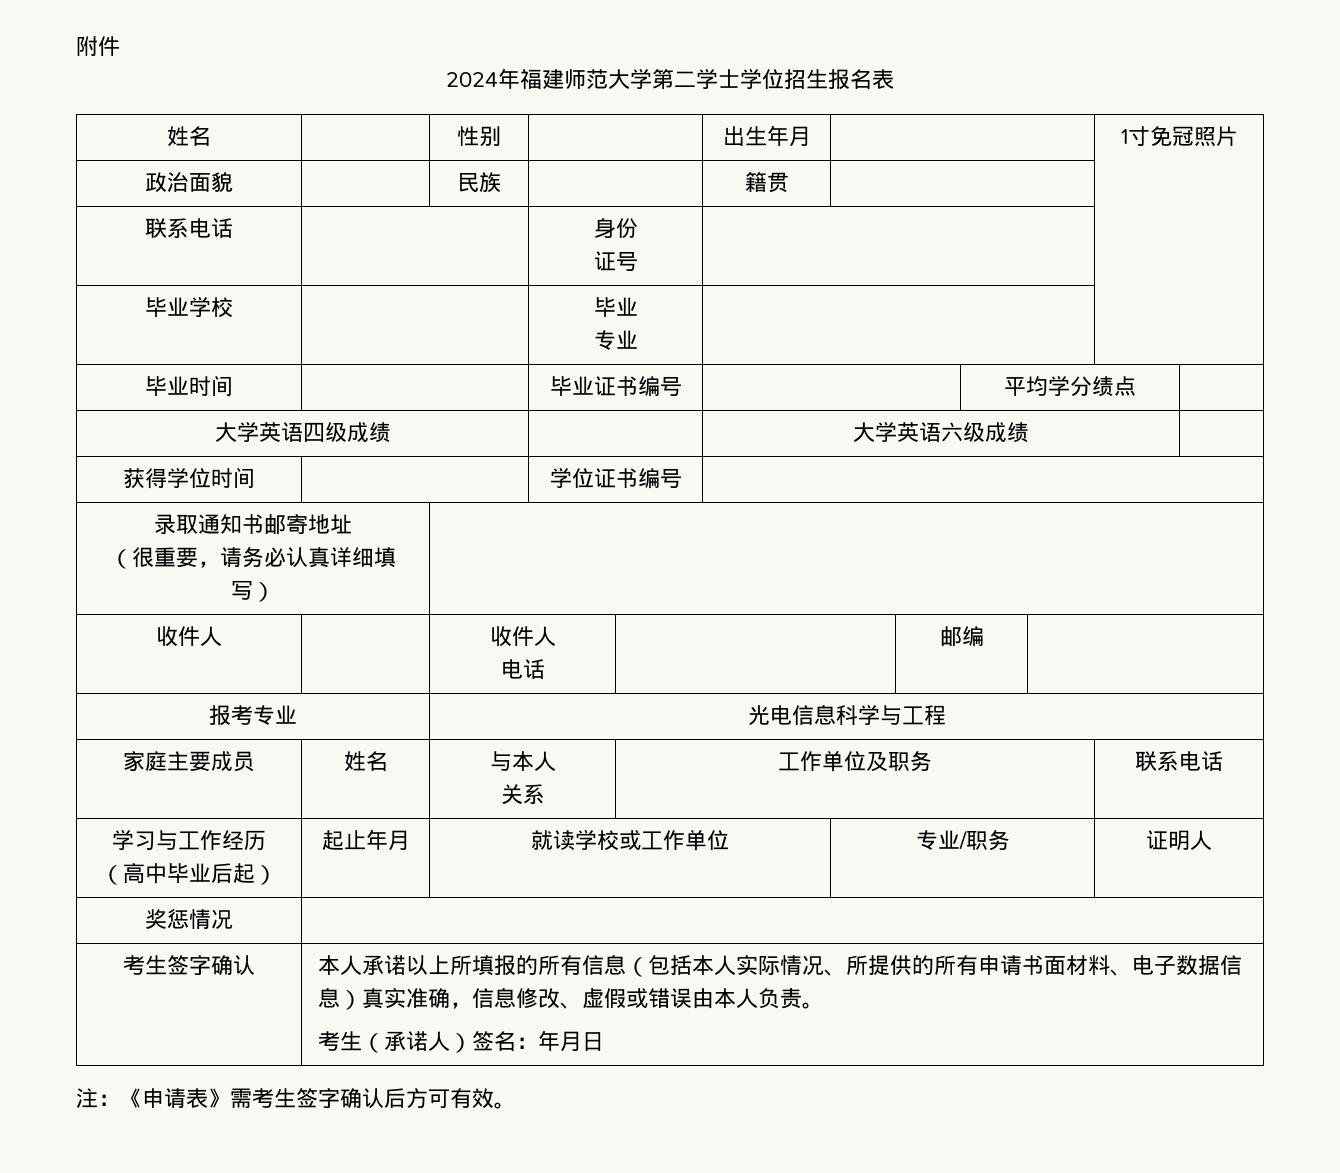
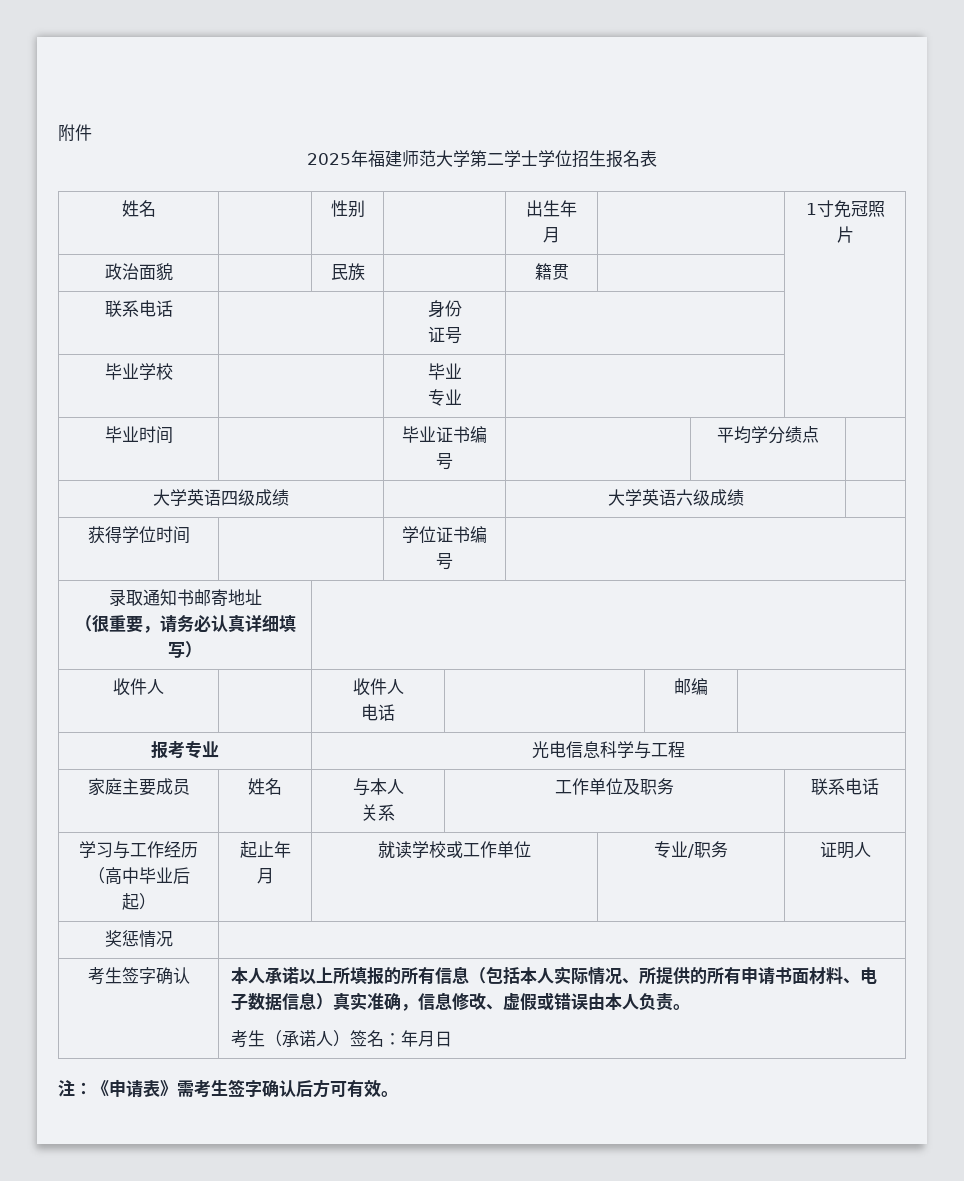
[446,72,498,87] 2024 -> [307,153,351,165] 2025

